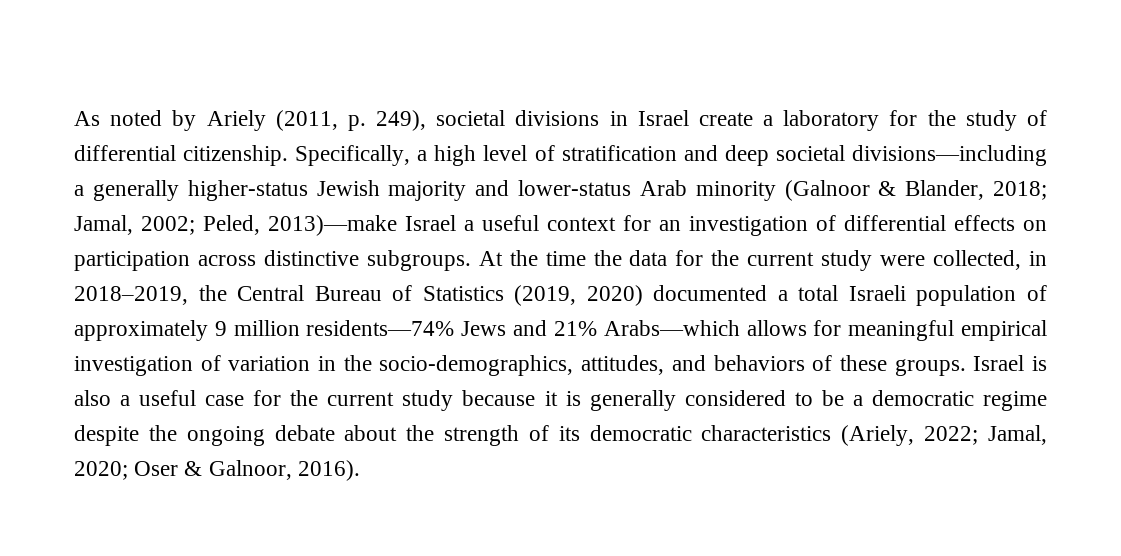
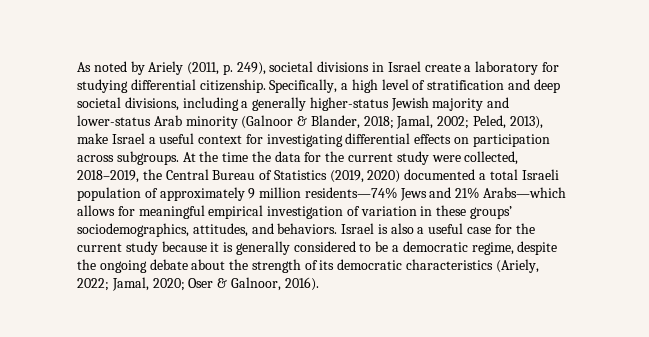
[927,110,1047,131] the study of -> [77,79,128,93] studying
[852,145,1047,166] divisions—including -> [124,97,239,111] divisions, including
[268,215,397,236] 2013)—make -> [509,116,543,129] [77,133,108,144] 2013), make
[659,215,836,236] an investigation of -> [266,134,343,147] investigating
[263,250,359,266] distinctive -> (114, 158) none
[1028,251,1047,266] in -> (519, 158) none
[343,355,966,376] the socio-demographics, attitudes, and behaviors of these groups. -> [436,205,513,219] [77,223,338,237] these groups’ sociodemographics, attitudes, and behaviors.
[982,391,1047,411] regime -> [471,242,514,255] regime,

